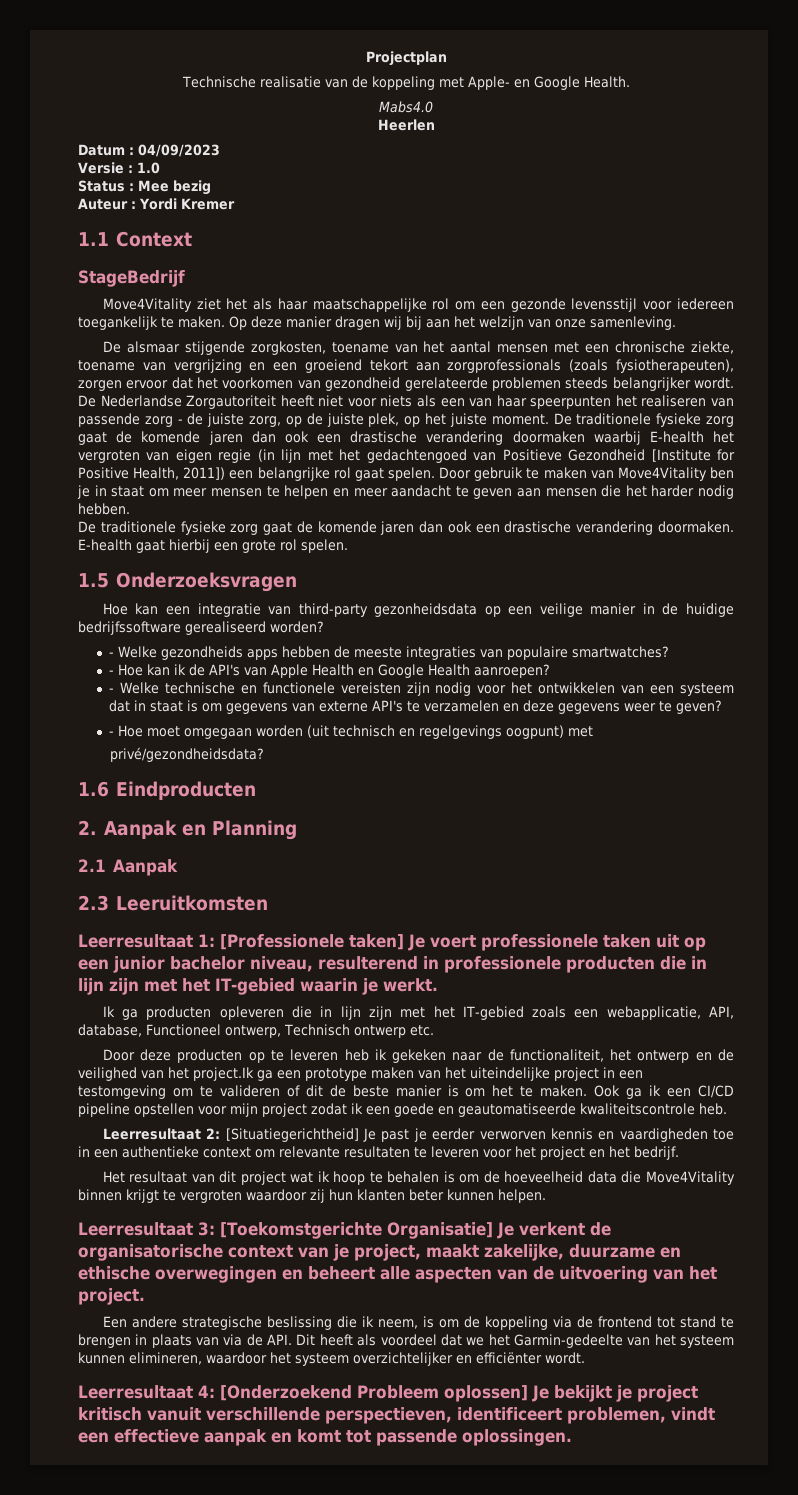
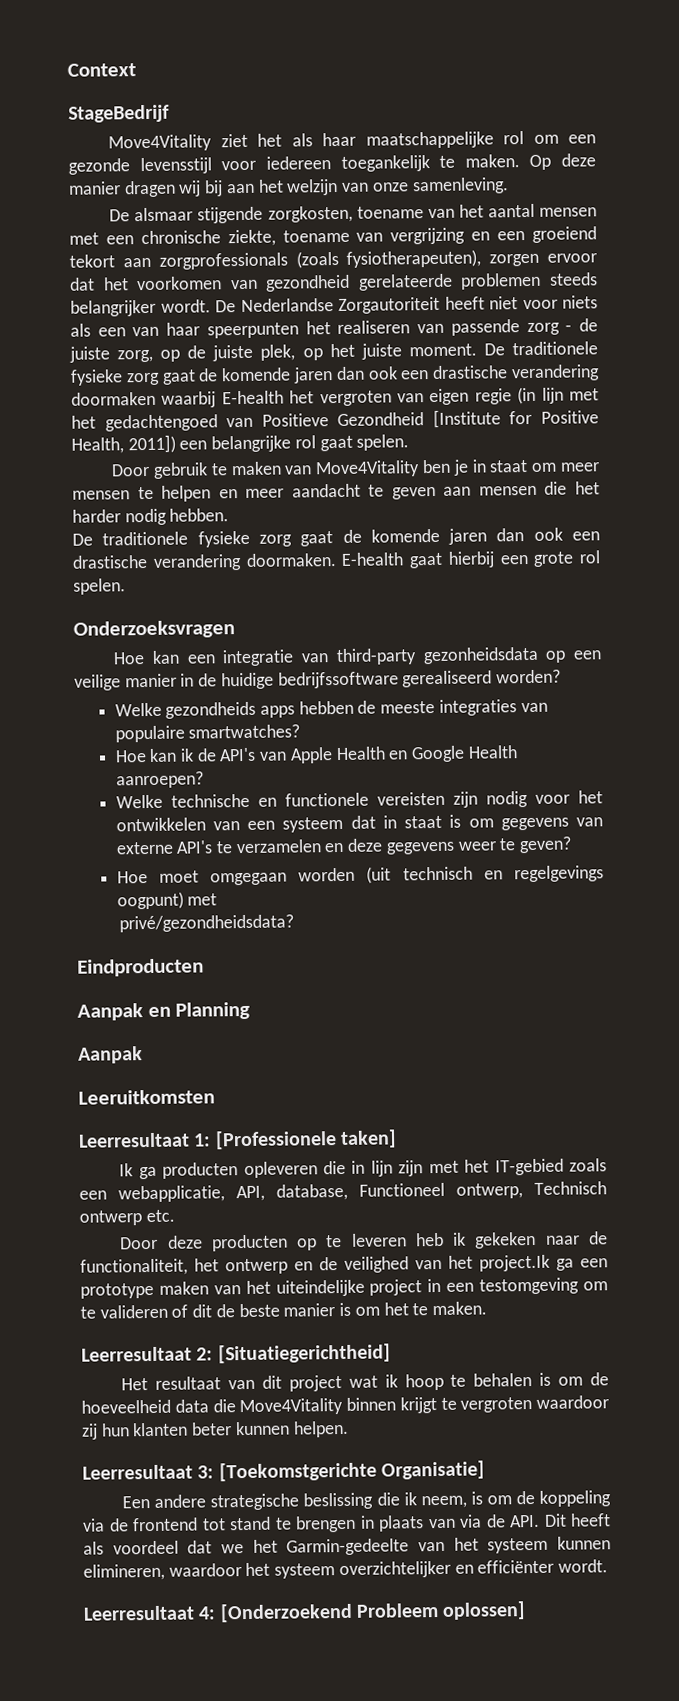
[365,51,447,66] [181,76,630,90] [379,101,433,113] [377,119,435,131] [78,144,220,157] [78,162,160,174] [78,180,211,195] [78,198,235,210] [78,232,109,246] Projectplan // Technische realisatie van de koppeling met Apple- en Google Health. // Mabs4.0 // Heerlen // Datum : 04/09/2023 // Versie : 1.0 // Status : Mee bezig // Auteur : Yordi Kremer // 1.1 -> (67, 70) none
(435, 474) none -> (410, 442) //
[78,573,109,588] 1.5 -> (126, 586) none
[109,652,115,657] - -> (562, 676) none
[109,670,115,675] - -> (301, 731) none
[109,688,115,693] - -> (204, 780) none
[109,731,115,736] - -> (573, 845) none
[78,781,109,797] 1.6 -> (294, 923) none
[78,820,97,835] 2. -> (204, 967) none
[78,859,106,872] 2.1 -> (251, 1010) none
[78,895,109,911] 2.3 -> (143, 1055) none
[408,934,706,951] [78,956,707,973] [78,978,438,995] Je voert professionele taken uit op een junior bachelor niveau, resulterend in professionele producten die in lijn zijn met het IT-gebied waarin je werkt. -> (397, 1139) none
[594,1085,735,1099] [78,1103,727,1117] [102,1128,734,1142] [78,1146,679,1160] Ook ga ik een CI/CD pipeline opstellen voor mijn project zodat ik een goede en geautomatiseerde kwaliteitscontrole heb. // Leerresultaat 2: [Situatiegerichtheid] Je past je eerder verworven kennis en vaardigheden toe in een authentieke context om relevante resultaten te leveren voor het project en het bedrijf. -> [81,1343,391,1364] // Leerresultaat 2: [Situatiegerichtheid]
[496,1222,611,1239] [78,1244,681,1261] [78,1266,717,1283] [78,1288,145,1305] Je verkent de organisatorische context van je project, maakt zakelijke, duurzame en ethische overwegingen en beheert alle aspecten van de uitvoering van het project. -> (485, 1470) none
[532,1385,698,1402] [78,1407,715,1424] [78,1429,572,1446] Je bekijkt je project kritisch vanuit verschillende perspectieven, identificeert problemen, vindt een effectieve aanpak en komt tot passende oplossingen. -> (527, 1610) none

